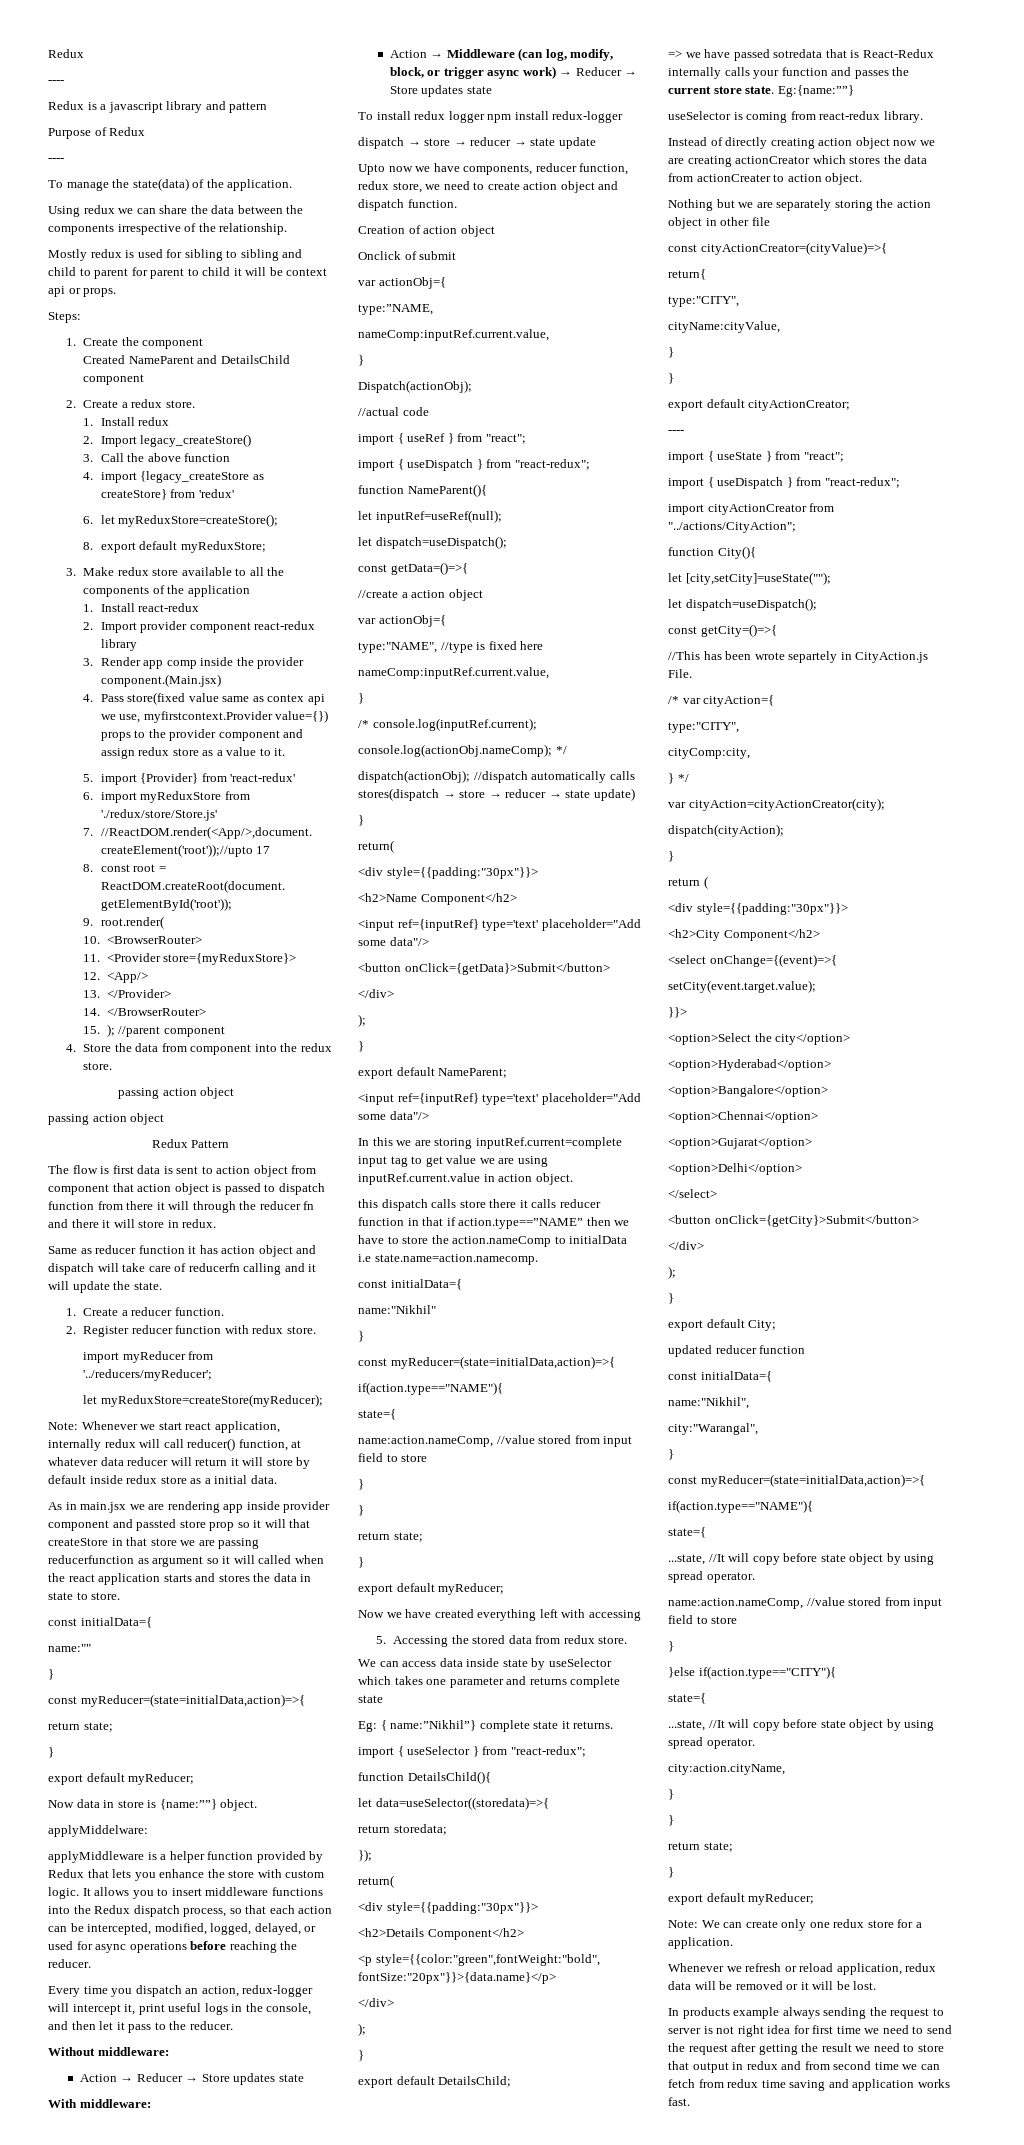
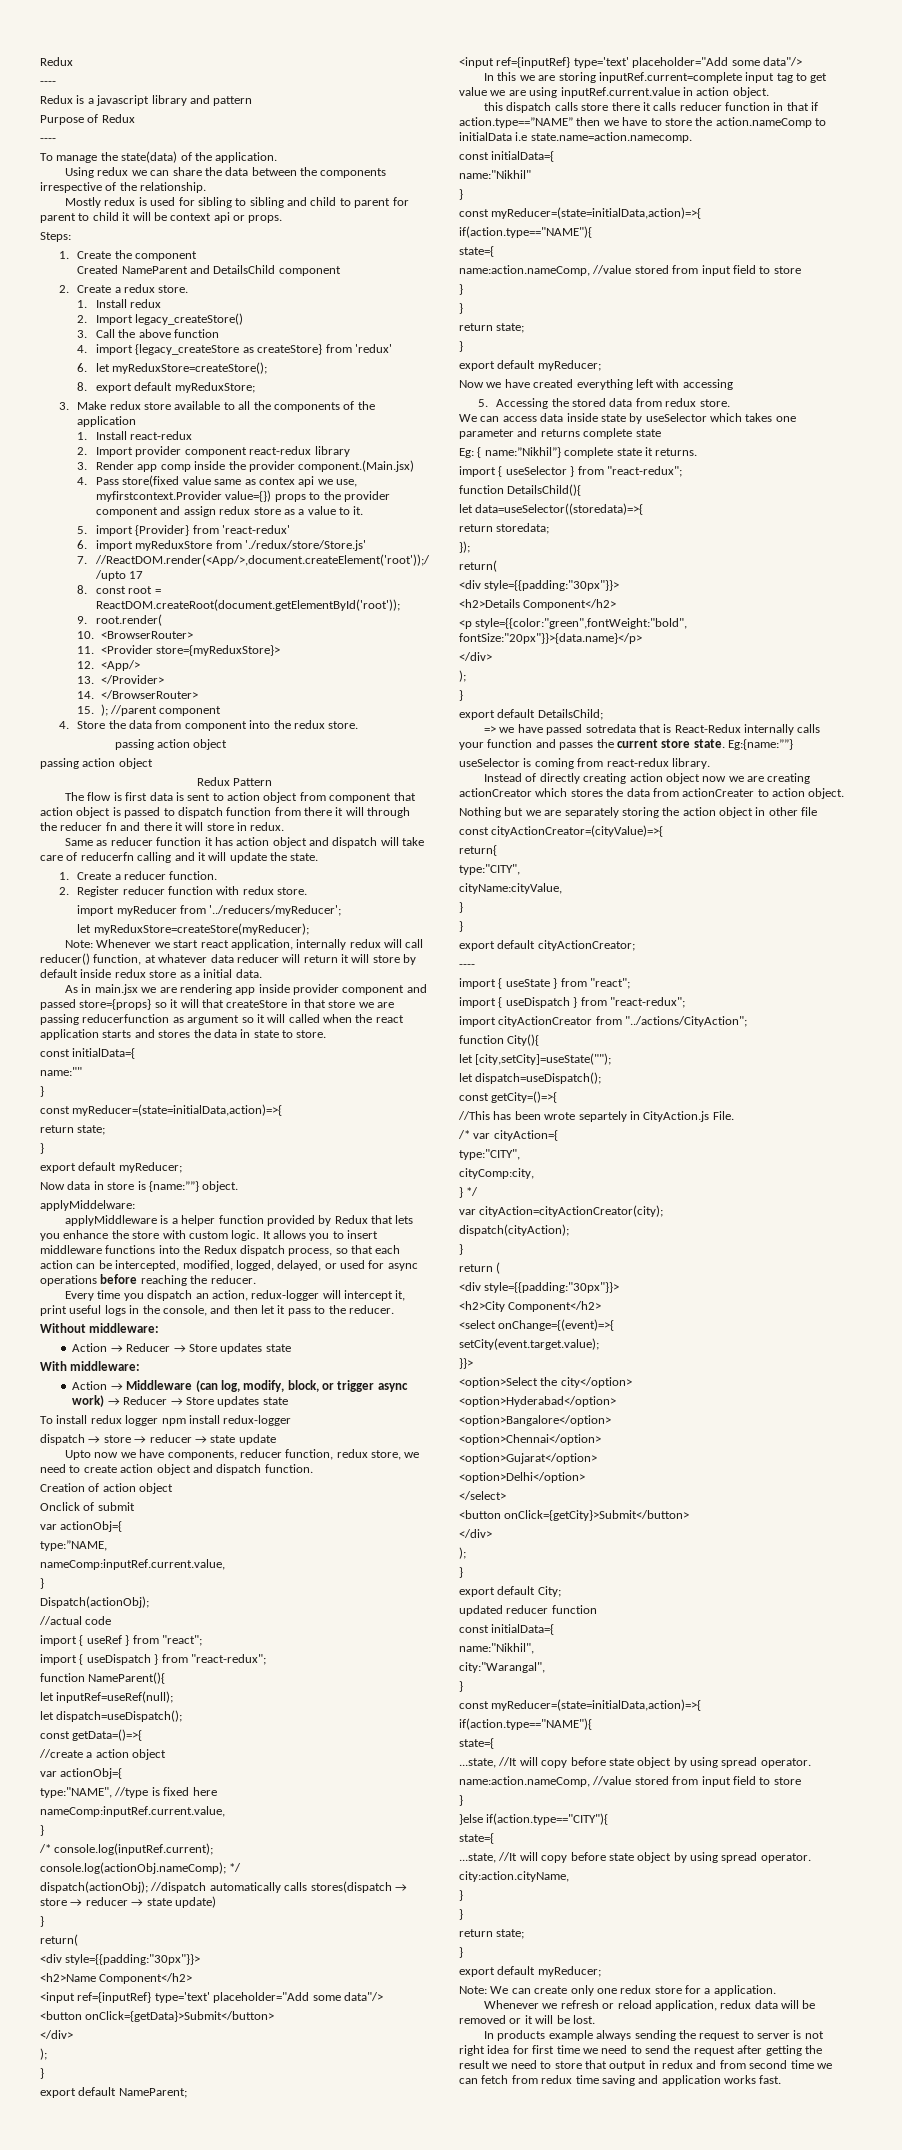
[136,1519,235,1531] passted store prop -> [40,999,152,1010] passed store={props}

